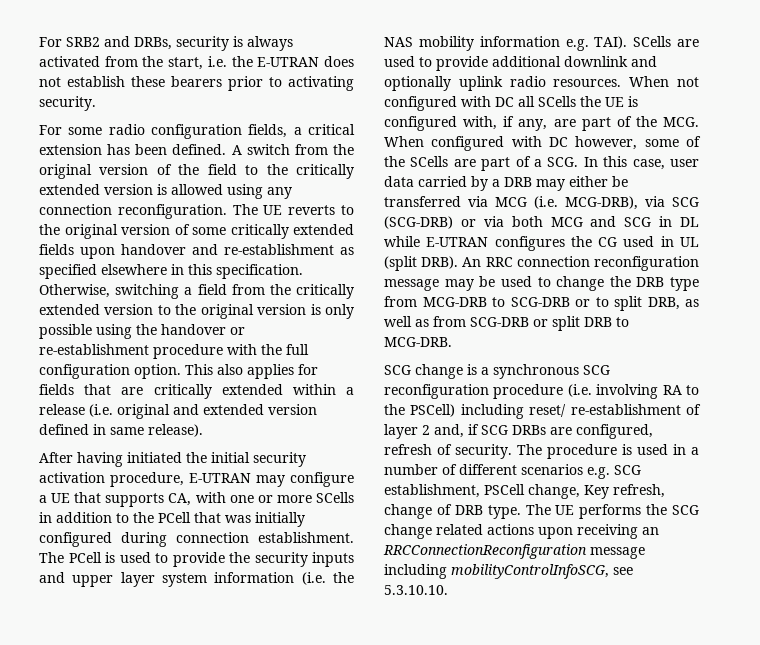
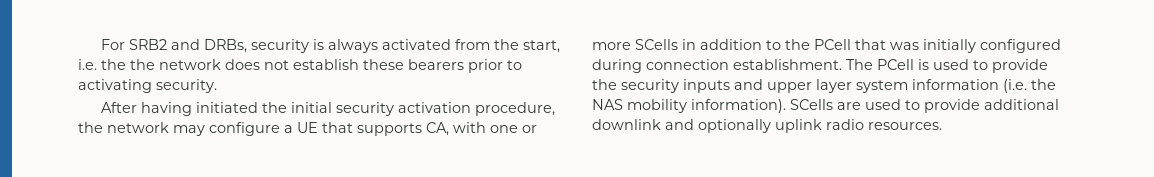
[257,57,320,67] E-UTRAN -> [130,59,221,70] the network
[39,124,355,139] [39,144,354,155] [39,164,354,179] [39,184,292,199] [39,204,355,219] [39,224,354,239] [39,244,354,259] [39,264,303,279] [39,284,354,299] [39,304,354,319] [39,324,245,339] [39,344,309,359] [39,364,318,379] [39,384,354,399] [39,404,317,419] [39,424,203,437] // For some radio configuration fields, a critical extension has been defined. A switch from the original version of the field to the critically extended version is allowed using any connection reconfiguration. The UE reverts to the original version of some critically extended fields upon handover and re-establishment as specified elsewhere in this specification. Otherwise, switching a field from the critically extended version to the original version is only possible using the handover or re-establishment procedure with the full configuration option. This also applies for fields that are critically extended within a release (i.e. original and extended version defined in same release). -> (217, 86) none
[189,473,251,483] E-UTRAN -> [78,122,169,133] the network
[479,36,628,51] information e.g. TAI). -> [691,99,786,113] information).
[629,76,699,87] [384,96,638,111] [384,116,699,131] [384,136,701,151] [384,156,699,171] [384,176,628,191] [384,196,699,210] [384,216,699,229] [384,236,699,251] [384,256,699,271] [384,276,699,291] [384,296,699,311] [384,316,629,331] [384,337,452,347] [384,364,610,379] [384,384,699,399] [384,404,701,419] [384,424,653,439] [384,444,699,459] [384,464,641,479] [384,484,665,499] [384,504,699,519] [384,524,659,539] [383,544,645,559] [384,564,633,579] [384,585,448,595] When not configured with DC all SCells the UE is configured with, if any, are part of the MCG. When configured with DC however, some of the SCells are part of a SCG. In this case, user data carried by a DRB may either be transferred via MCG (i.e. MCG-DRB), via SCG (SCG-DRB) or via both MCG and SCG in DL while E-UTRAN configures the CG used in UL (split DRB). An RRC connection reconfiguration message may be used to change the DRB type from MCG-DRB to SCG-DRB or to split DRB, as well as from SCG-DRB or split DRB to MCG-DRB. // SCG change is a synchronous SCG reconfiguration procedure (i.e. involving RA to the PSCell) including reset/ re-establishment of layer 2 and, if SCG DRBs are configured, refresh of security. The procedure is used in a number of different scenarios e.g. SCG establishment, PSCell change, Key refresh, change of DRB type. The UE performs the SCG change related actions upon receiving an RRCConnectionReconfiguration message including mobilityControlInfoSCG, see 5.3.10.10. -> (942, 126) none

